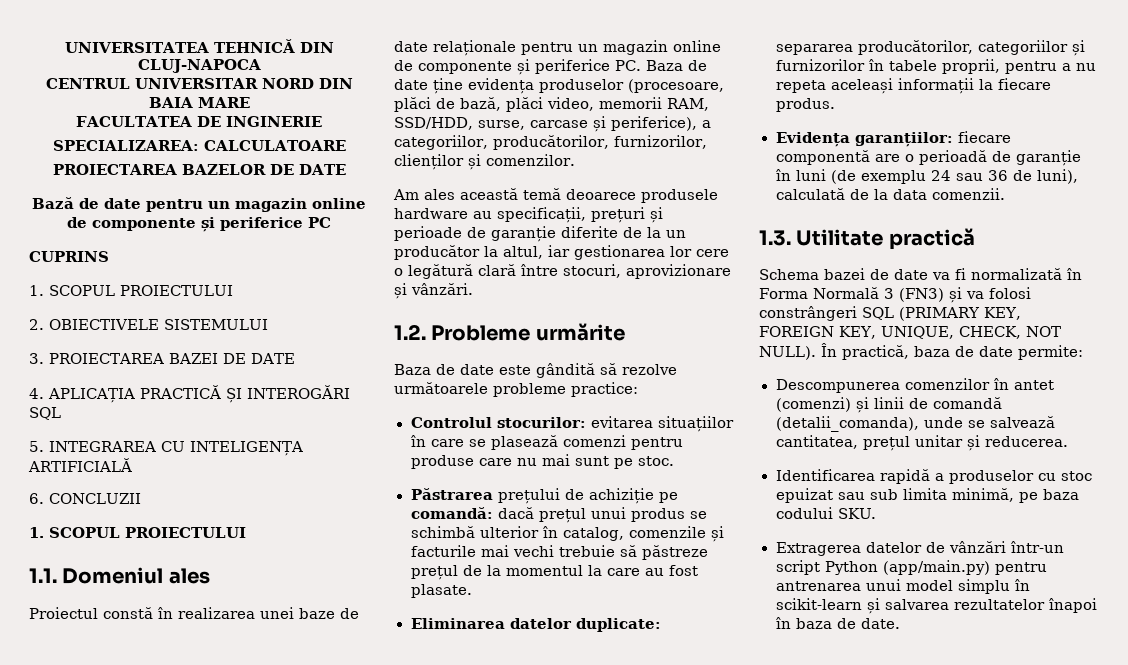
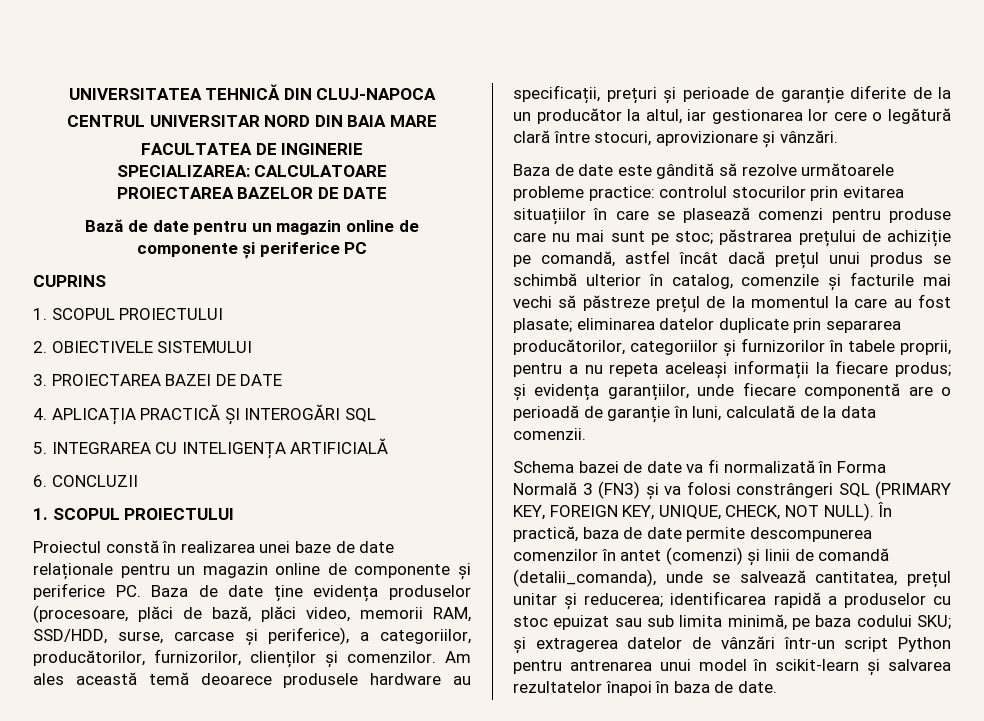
[29,567,210,584] // 1.1. Domeniul ales -> (235, 514) none
(575, 160) // -> (436, 657) none
[394,323,625,341] // 1.2. Probleme urmărite -> (838, 136) none
[410,417,586,428] // Controlul stocurilor: -> [659,186,839,201] controlul stocurilor prin
[637,456,674,466] [410,488,493,500] stoc. // Păstrarea -> [675,229,793,245] stoc; păstrarea
[410,507,493,519] comandă: -> [541,250,718,267] comandă, astfel încât
[558,545,615,557] trebuie -> (552, 302) none
[410,584,472,598] [410,618,661,632] plasate. // Eliminarea datelor duplicate: -> [513,318,822,333] plasate; eliminarea datelor duplicate prin
[775,98,835,112] [775,132,953,147] produs. // Evidența garanțiilor: -> [895,362,951,377] [513,384,735,401] produs; și evidența garanțiilor, unde
[795,169,1078,184] luni (de exemplu 24 sau 36 de luni), -> [692,406,722,421] luni,
[759,228,975,250] // 1.3. Utilitate practică -> (586, 434) none
[1018,345,1083,360] [775,379,900,393] permite: // Descompunerea -> [686,527,872,542] permite descompunerea
[984,436,1068,447] [775,469,875,481] reducerea. // Identificarea -> [584,591,767,607] reducerea; identificarea
[837,508,877,519] [775,542,861,556] SKU. // Extragerea -> [917,615,951,629] [513,637,618,654] SKU; și extragerea
[882,560,990,575] (app/main.py) -> (951, 644) none
[957,579,1010,594] simplu -> (747, 665) none

